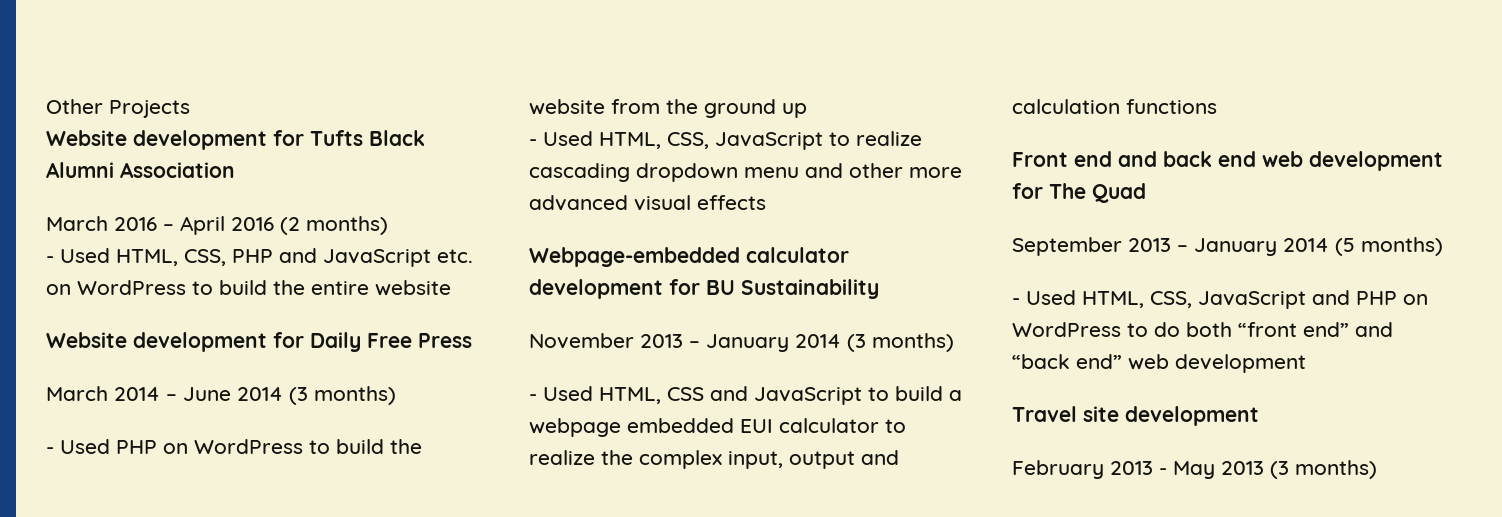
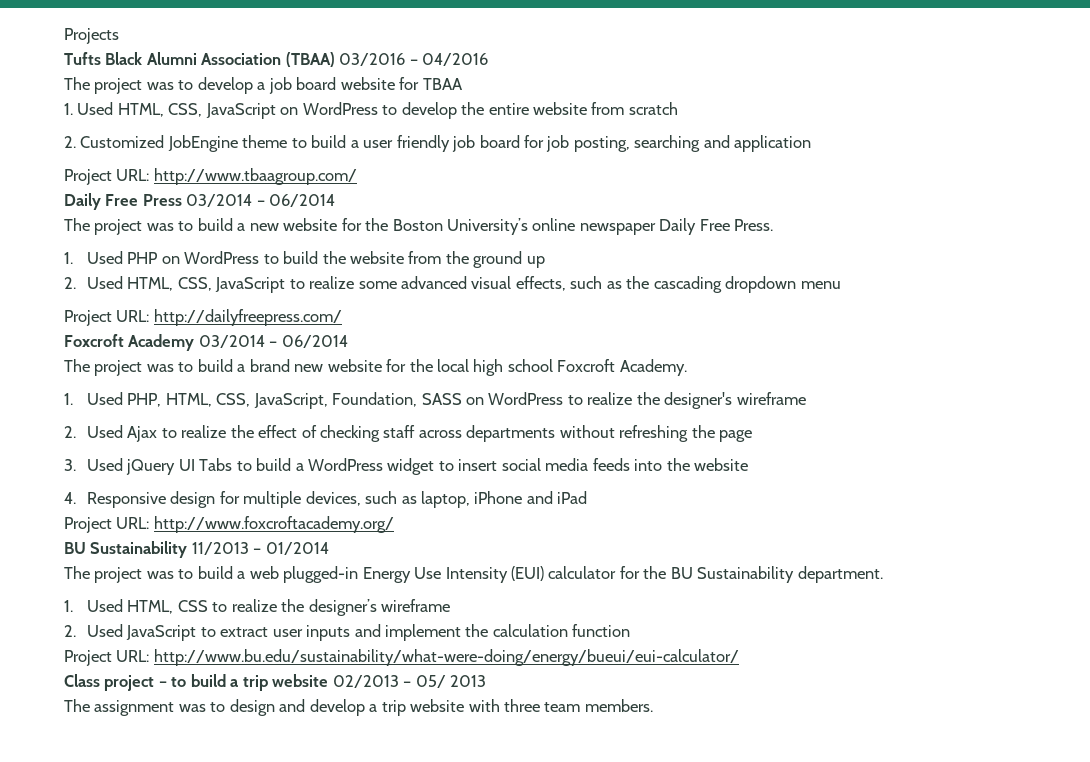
[46,99,103,114] Other -> (64, 36) none
[46,130,304,150] Website development for -> (119, 36) none
[46,216,388,235] [46,248,473,267] [46,280,267,295] // March 2016 – April 2016 (2 months) // - Used HTML, CSS, PHP and JavaScript etc. on WordPress to build -> [285,52,489,67] [64,77,463,94] [64,102,457,119] (TBAA) 03/2016 – 04/2016 // The project was to develop a job board website for TBAA // 1. Used HTML, CSS, JavaScript on WordPress to develop
[46,332,472,352] [46,386,396,405] [46,447,54,454] // Website development for Daily Free Press // March 2014 – June 2014 (3 months) // - -> [591,102,678,115] [64,135,812,152] [64,168,357,185] [64,193,336,210] [64,218,774,235] [64,252,73,264] from scratch // 2. Customized JobEngine theme to build a user friendly job board for job posting, searching and application // Project URL: http://www.tbaagroup.com/ // Daily Free Press 03/2014 – 06/2014 // The project was to build a new website for the Boston University’s online newspaper Daily Free Press. // 1.
[529,139,537,146] - -> [64,277,76,289] 2.
[529,163,962,182] [529,195,766,211] [529,247,849,267] [529,279,879,299] [529,333,954,352] [529,386,962,405] [529,418,906,437] [529,450,899,469] [1012,99,1217,114] [1012,151,1443,171] [1012,183,1146,203] [1012,237,1443,256] [1012,290,1428,309] [1012,322,1393,337] [1012,354,1306,373] [1012,406,1259,426] [1012,460,1377,479] cascading dropdown menu and other more advanced visual effects // Webpage-embedded calculator development for BU Sustainability // November 2013 – January 2014 (3 months) // - Used HTML, CSS and JavaScript to build a webpage embedded EUI calculator to realize the complex input, output and calculation functions // Front end and back end web development for The Quad // September 2013 – January 2014 (5 months) // - Used HTML, CSS, JavaScript and PHP on WordPress to do both “front end” and “back end” web development // Travel site development // February 2013 - May 2013 (3 months) -> [358,276,841,293] [64,309,342,326] [64,334,348,351] [64,359,687,376] [64,392,806,409] [64,425,753,442] [64,458,749,475] [64,491,588,508] [64,516,394,533] [64,541,329,558] [64,566,883,583] [64,599,450,616] [64,624,631,641] [64,649,739,666] [64,674,487,691] [64,699,653,716] some advanced visual effects, such as the cascading dropdown menu // Project URL: http://dailyfreepress.com/ // Foxcroft Academy 03/2014 – 06/2014 // The project was to build a brand new website for the local high school Foxcroft Academy. // 1. Used PHP, HTML, CSS, JavaScript, Foundation, SASS on WordPress to realize the designer's wireframe // 2. Used Ajax to realize the effect of checking staff across departments without refreshing the page // 3. Used jQuery UI Tabs to build a WordPress widget to insert social media feeds into the website // 4. Responsive design for multiple devices, such as laptop, iPhone and iPad // Project URL: http://www.foxcroftacademy.org/ // BU Sustainability 11/2013 – 01/2014 // The project was to build a web plugged-in Energy Use Intensity (EUI) calculator for the BU Sustainability department. // 1. Used HTML, CSS to realize the designer’s wireframe // 2. Used JavaScript to extract user inputs and implement the calculation function // Project URL: http://www.bu.edu/sustainability/what-were-doing/energy/bueui/eui-calculator/ // Class project – to build a trip website 02/2013 – 05/ 2013 // The assignment was to design and develop a trip website with three team members.

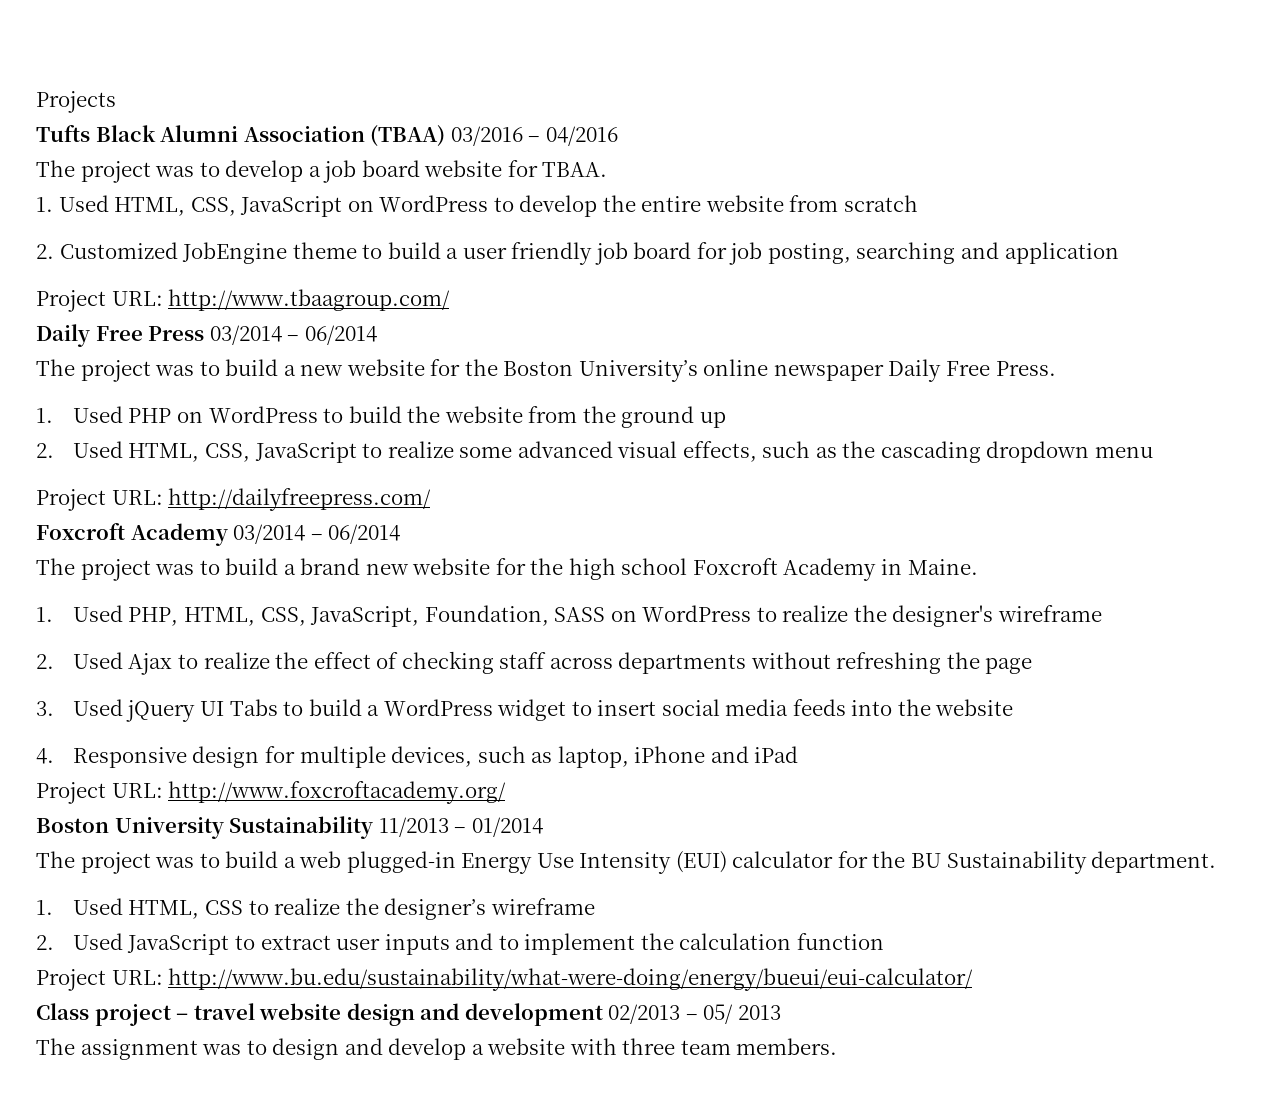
[422,78,463,90] TBAA -> [542,162,608,177] TBAA.
[437,359,470,372] local -> (564, 566) none
[619,359,687,376] Academy. -> [783,558,978,581] Academy in Maine.
[64,542,86,554] BU -> [36,817,224,839] Boston University
(381, 630) none -> [498,935,519,950] to
[171,674,329,691] to build a trip website -> [193,1003,603,1026] travel website design and development
[381,700,406,716] trip -> (484, 1049) none

